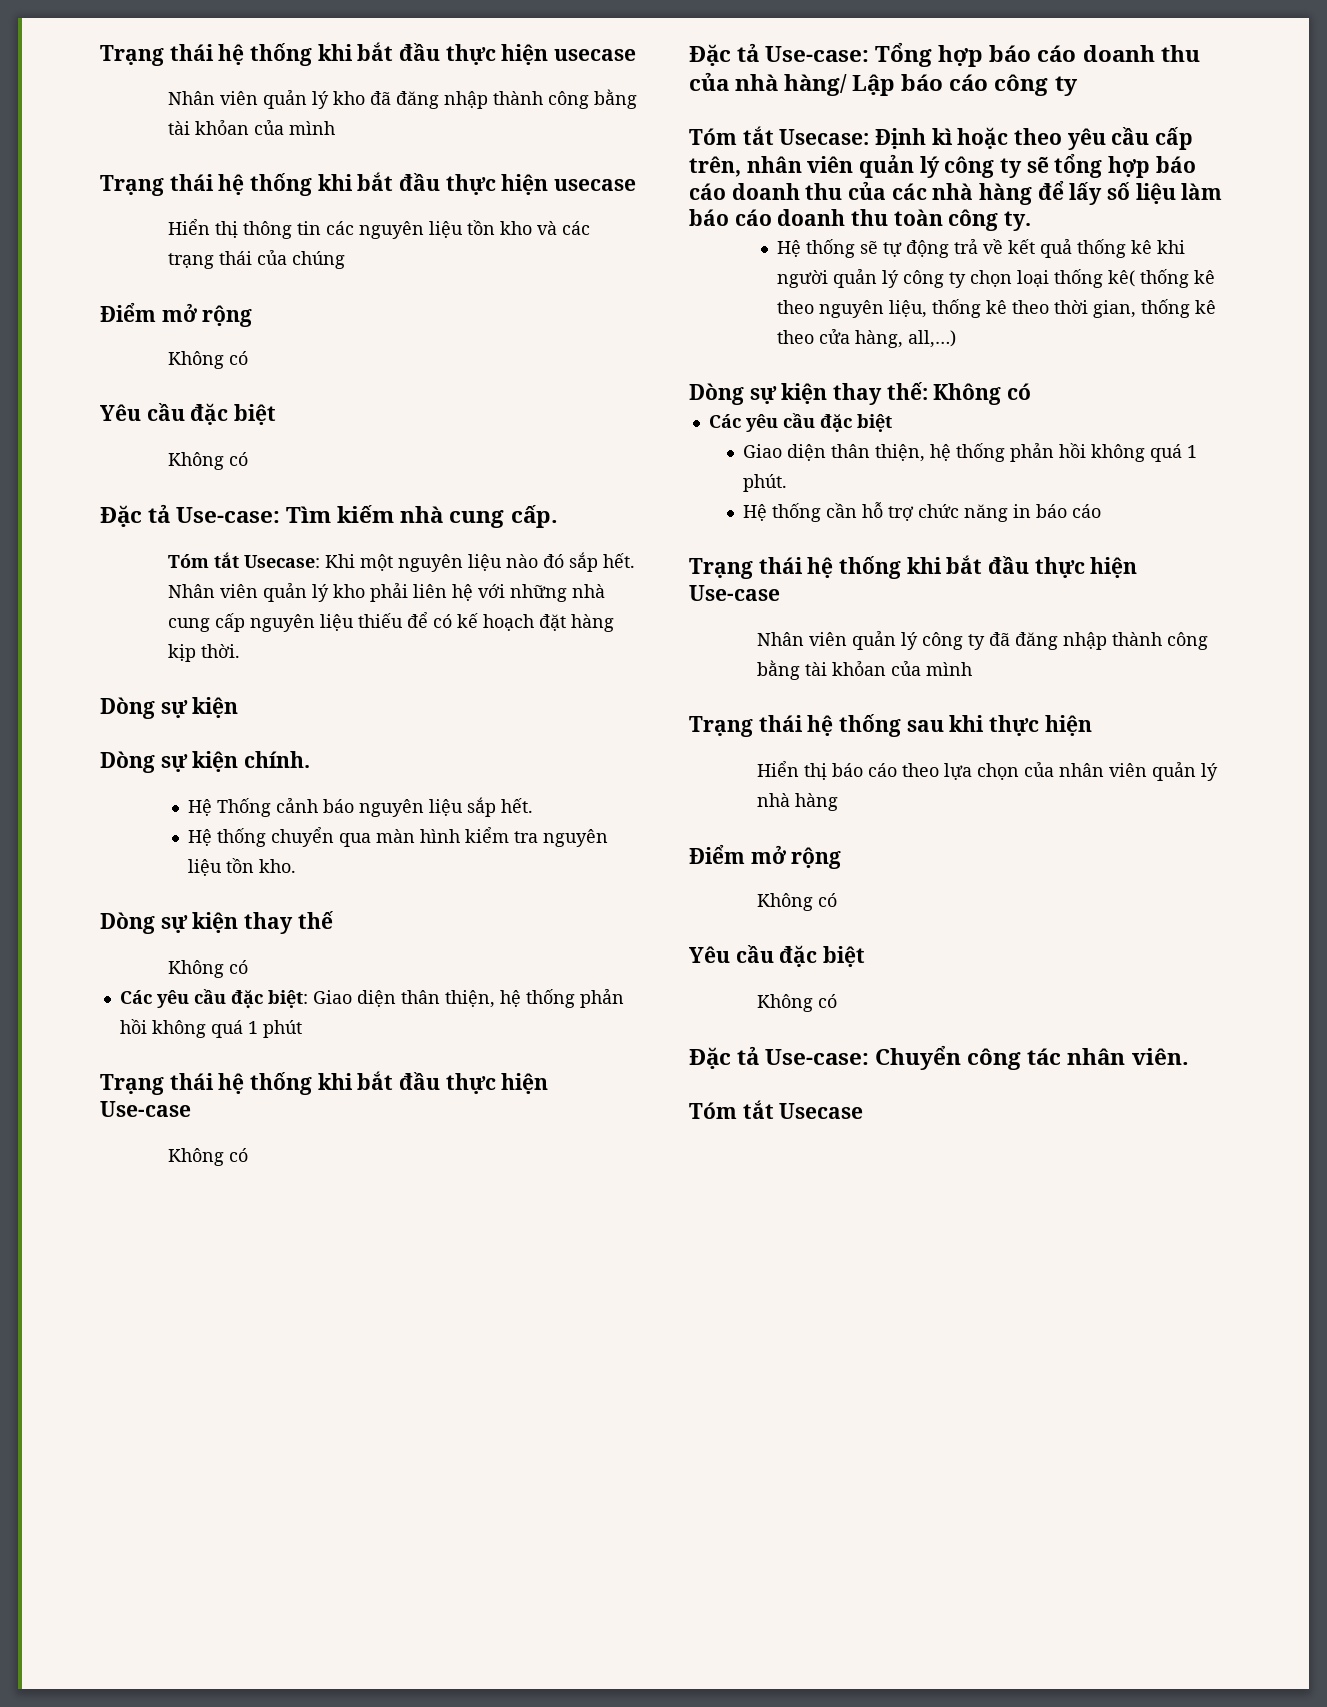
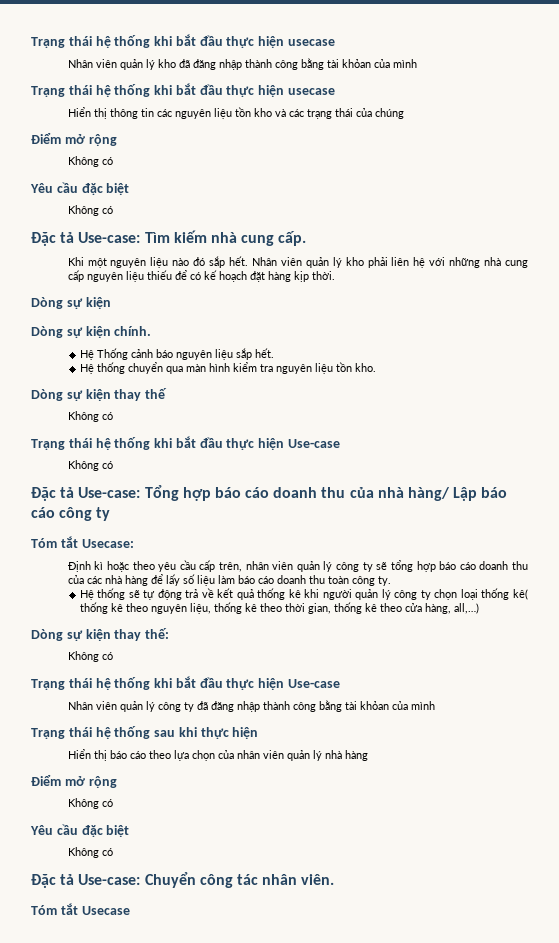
[168,552,321,568] Tóm tắt Usecase: -> (307, 238) none
[119,989,624,1008] [119,1019,302,1038] // Các yêu cầu đặc biệt: Giao diện thân thiện, hệ thống phản hồi không quá 1 phút -> (113, 416) none
(870, 137) none -> (134, 543) //
[933,383,1032,405] [708,413,892,432] [743,443,1198,462] [743,474,788,492] [743,502,1102,522] Không có // Các yêu cầu đặc biệt // Giao diện thân thiện, hệ thống phản hồi không quá 1 phút. // Hệ thống cần hỗ trợ chức năng in báo cáo -> [67,651,113,662] // Không có

